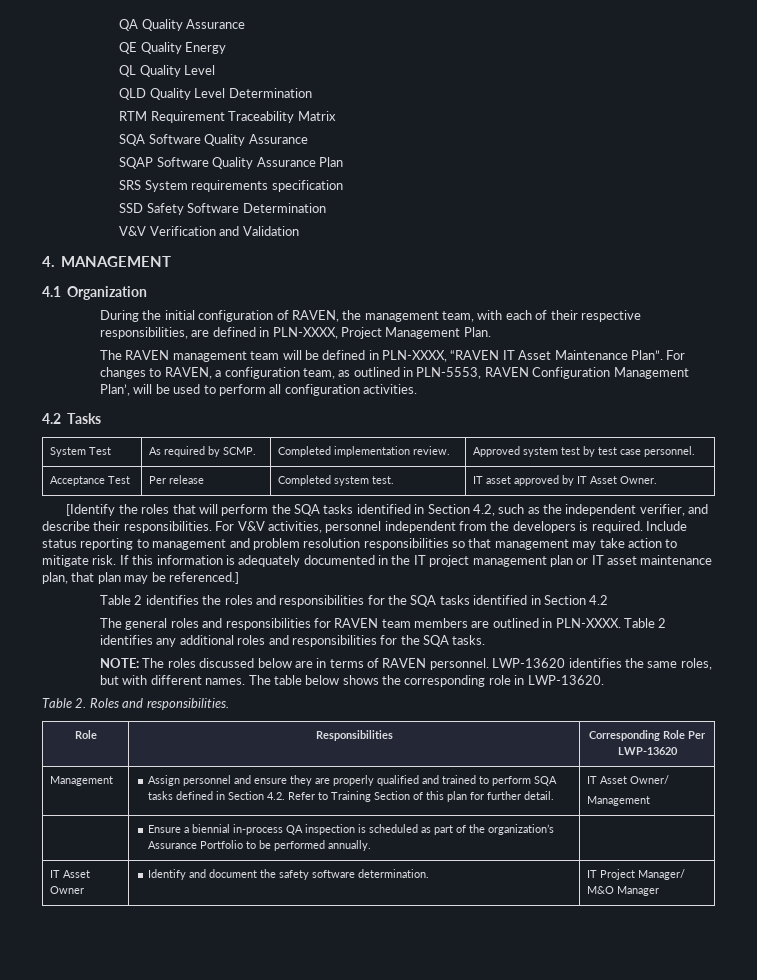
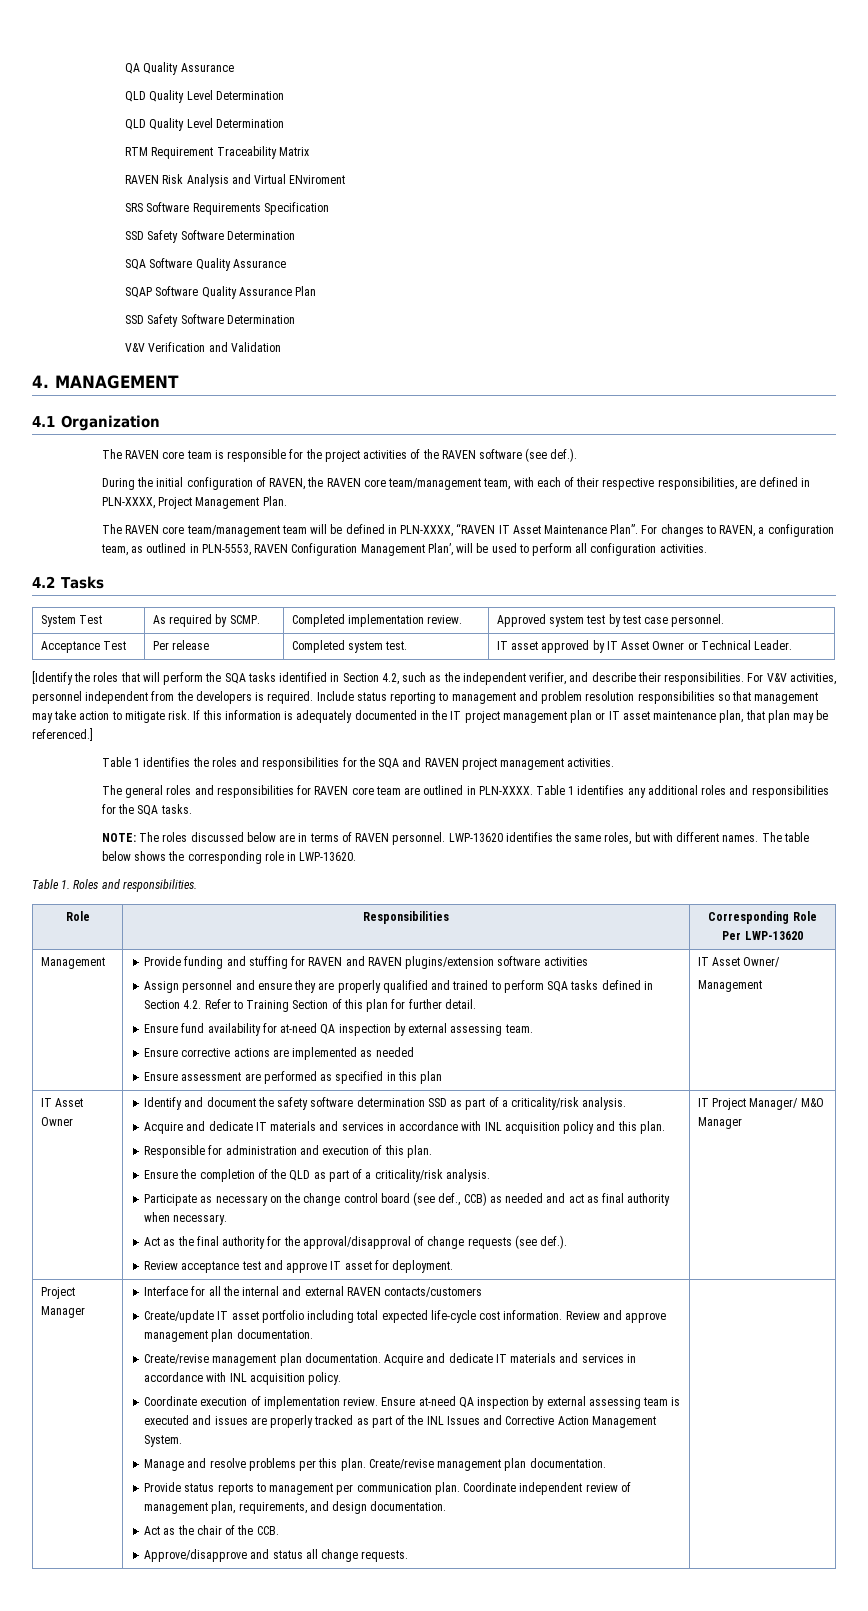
[119,42,227,54] [119,65,216,77] QE Quality Energy // QL Quality Level -> [125,90,284,103] QLD Quality Level Determination
(336, 116) none -> [125,174,346,187] [125,202,329,215] [125,230,295,243] // RAVEN Risk Analysis and Virtual ENviroment // SRS Software Requirements Specification // SSD Safety Software Determination
[119,180,343,192] // SRS System requirements specification -> (317, 291) none
(148, 293) none -> [101,448,578,462] // The RAVEN core team is responsible for the project activities of the RAVEN software (see def.).
[364,311,439,322] management -> [326,478,482,490] RAVEN core team/management
[172,351,247,362] management -> [162,525,280,537] core team/management
[620,476,658,484] Owner. -> [652,640,793,650] Owner or Technical Leader.
[134,595,143,605] 2 -> [134,758,141,767] 1
[439,595,609,605] tasks identified in Section 4.2 -> [402,757,615,770] and RAVEN project management activities.
[381,618,469,628] team members -> [351,786,401,795] core team
[658,618,667,628] 2 -> [568,786,575,795] 1
[75,698,87,708] 2. -> [61,880,71,889] 1.
(114, 781) none -> [144,956,588,969] Provide funding and stuffing for RAVEN and RAVEN plugins/extension software activities //
[587,775,670,784] [587,796,651,806] [148,824,555,835] [148,840,372,851] | IT Asset Owner/ // Management // | Ensure a biennial in-process QA inspection is scheduled as part of the organization’s Assurance Portfolio to be performed annually. | -> [144,1023,533,1036] [144,1047,414,1060] [144,1071,443,1084] [698,957,781,967] [698,980,763,992] // Ensure fund availability for at-need QA inspection by external assessing team. // Ensure corrective actions are implemented as needed // Ensure assessment are performed as specified in this plan | IT Asset Owner/ // Management
[358,869,430,878] determination. -> [356,1097,627,1110] [144,1121,665,1134] [144,1145,432,1158] [144,1169,490,1182] [144,1192,671,1206] [144,1212,228,1225] [144,1235,568,1249] [144,1260,454,1273] determination SSD as part of a criticality/risk analysis. // Acquire and dedicate IT materials and services in accordance with INL acquisition policy and this plan. // Responsible for administration and execution of this plan. // Ensure the completion of the QLD as part of a criticality/risk analysis. // Participate as necessary on the change control board (see def., CCB) as needed and act as final authority when necessary. // Act as the final authority for the approval/disapproval of change requests (see def.). // Review acceptance test and approve IT asset for deployment.
(660, 891) none -> [41,1287,76,1299] [41,1306,86,1318] [144,1286,483,1297] [144,1310,667,1323] [144,1329,313,1342] [144,1353,636,1366] [144,1372,342,1385] [144,1396,681,1409] [144,1415,656,1428] [144,1435,183,1447] [144,1458,606,1471] [144,1482,631,1495] [144,1501,447,1514] [144,1525,279,1535] [144,1549,409,1562] // Project Manager | Interface for all the internal and external RAVEN contacts/customers // Create/update IT asset portfolio including total expected life-cycle cost information. Review and approve management plan documentation. // Create/revise management plan documentation. Acquire and dedicate IT materials and services in accordance with INL acquisition policy. // Coordinate execution of implementation review. Ensure at-need QA inspection by external assessing team is executed and issues are properly tracked as part of the INL Issues and Corrective Action Management System. // Manage and resolve problems per this plan. Create/revise management plan documentation. // Provide status reports to management per communication plan. Coordinate independent review of management plan, requirements, and design documentation. // Act as the chair of the CCB. // Approve/disapprove and status all change requests. |

